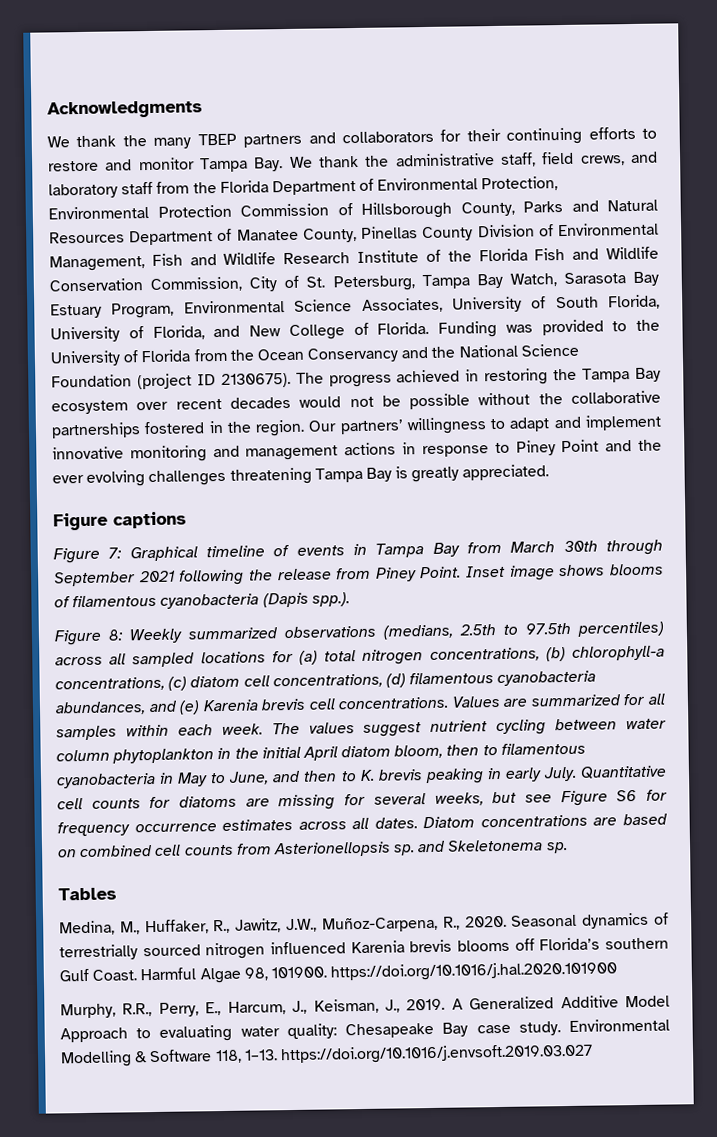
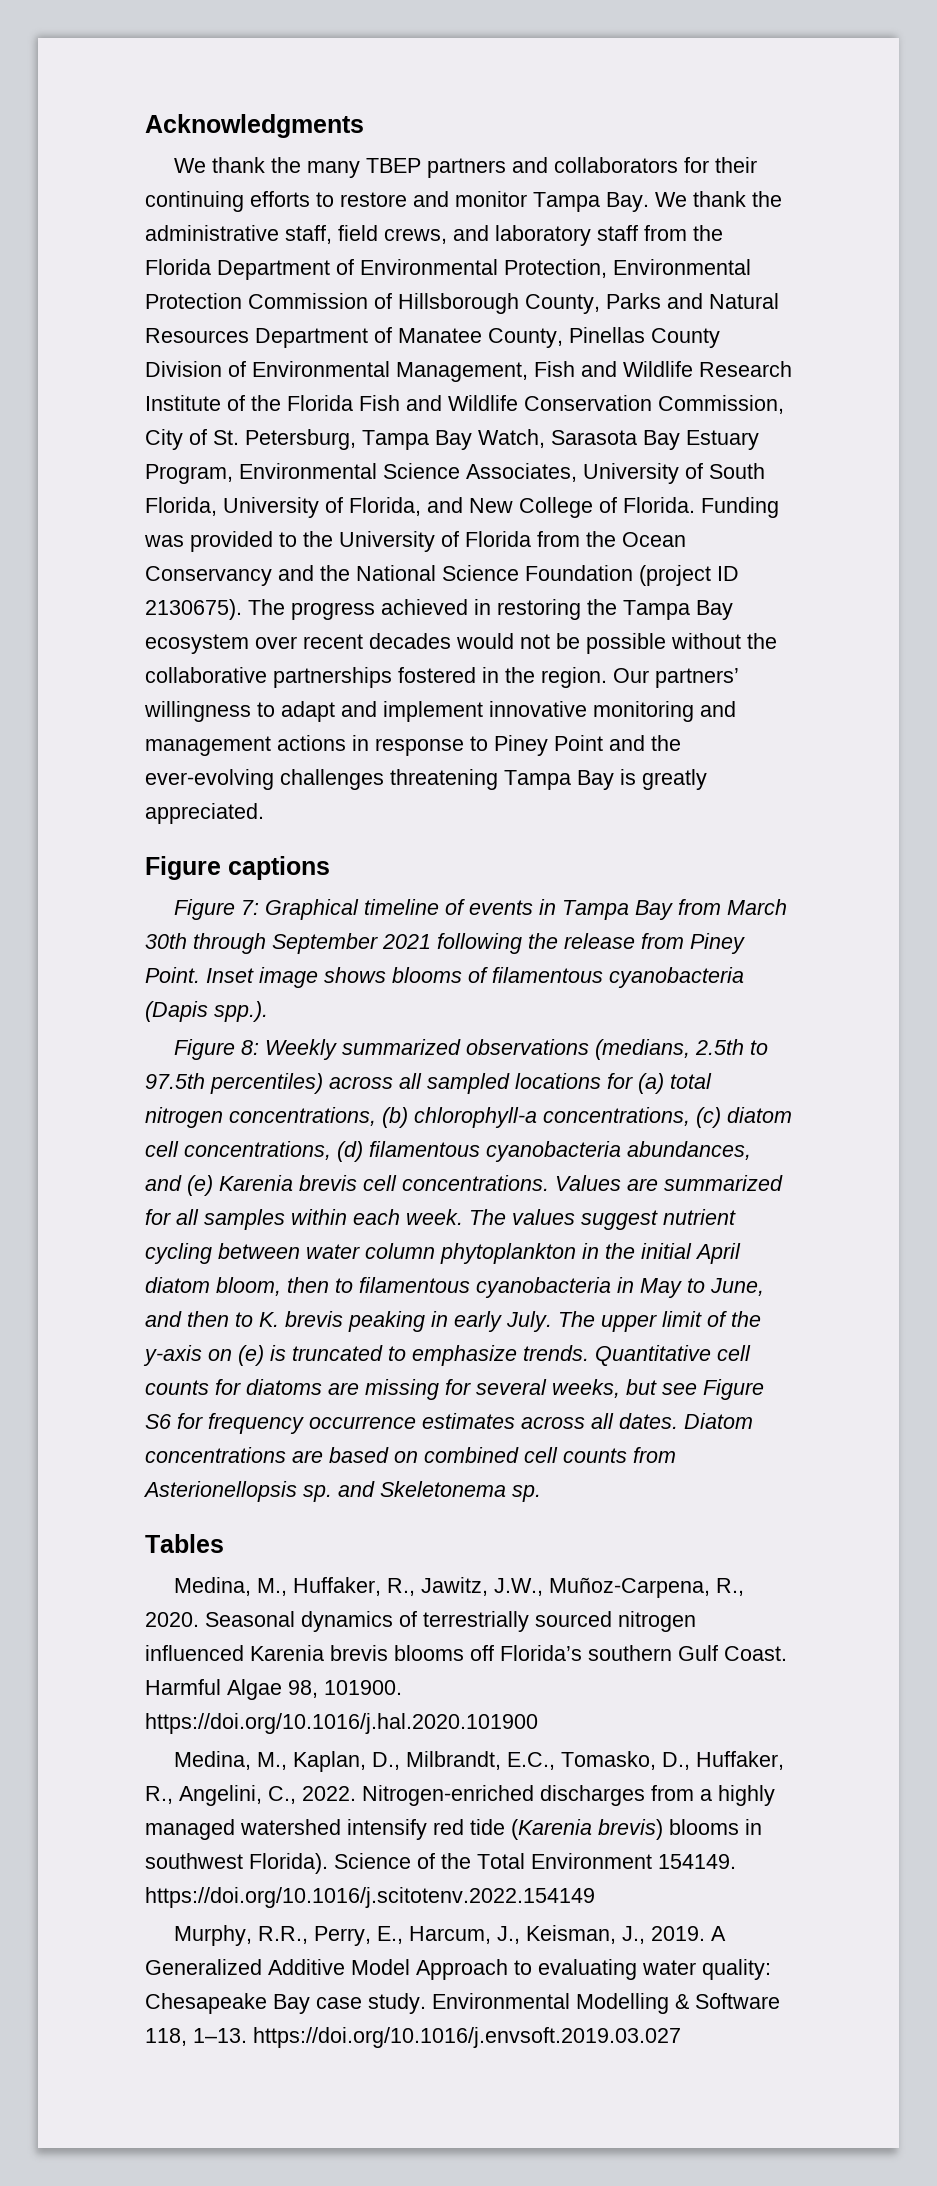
[52,470,146,487] ever evolving -> [145,769,274,790] ever-evolving
(577, 774) none -> [558,1311,761,1332] [143,1345,589,1366] The upper limit of the y-axis on (e) is truncated to emphasize trends.
(618, 971) none -> [173,1751,784,1772] [145,1785,775,1806] [145,1819,762,1840] [145,1853,736,1874] [145,1887,595,1908] // Medina, M., Kaplan, D., Milbrandt, E.C., Tomasko, D., Huffaker, R., Angelini, C., 2022. Nitrogen-enriched discharges from a highly managed watershed intensify red tide (Karenia brevis) blooms in southwest Florida). Science of the Total Environment 154149. https://doi.org/10.1016/j.scitotenv.2022.154149

